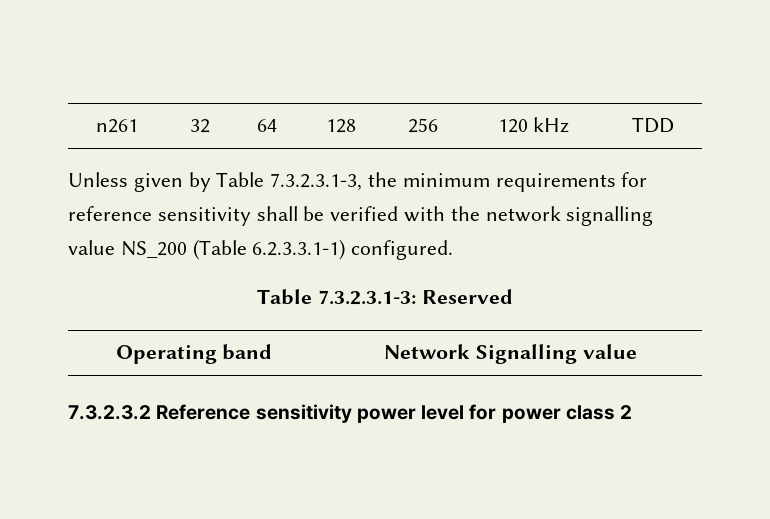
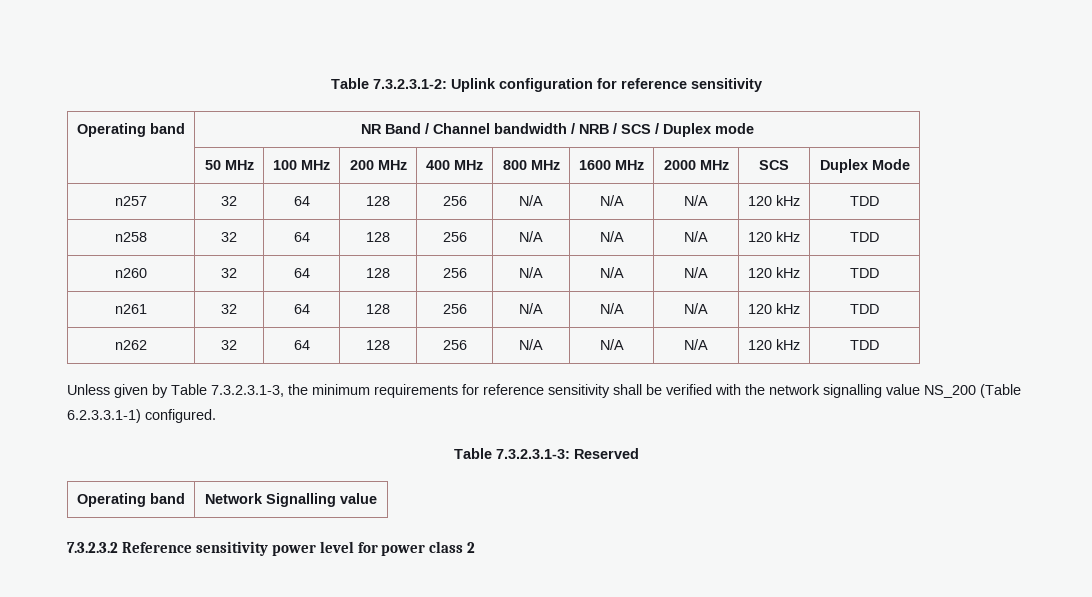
(96, 126) none -> [330,78,762,92] [77,123,185,137] [360,123,754,137] [204,160,254,170] [273,160,330,170] [349,160,407,170] [426,160,483,170] [502,160,560,170] [579,160,644,170] [663,160,729,170] [759,160,789,170] [819,159,910,173] [115,196,147,206] [221,196,238,206] [293,196,310,206] [366,196,390,206] [442,196,467,206] [519,195,543,206] [599,195,624,206] [684,195,708,206] [748,195,800,206] [850,196,879,206] [115,232,147,242] [221,232,238,242] [293,232,310,242] [366,232,390,242] [442,232,467,242] [519,231,543,242] [599,231,624,242] [684,231,708,242] [748,231,800,242] [850,232,879,242] [115,268,147,278] [221,268,238,278] [293,268,310,278] [366,268,390,278] [442,268,467,278] [519,267,543,278] [599,267,624,278] [684,267,708,278] [748,267,800,278] [850,268,879,278] Table 7.3.2.3.1-2: Uplink configuration for reference sensitivity // Operating band | NR Band / Channel bandwidth / NRB / SCS / Duplex mode // | 50 MHz | 100 MHz | 200 MHz | 400 MHz | 800 MHz | 1600 MHz | 2000 MHz | SCS | Duplex Mode // n257 | 32 | 64 | 128 | 256 | N/A | N/A | N/A | 120 kHz | TDD // n258 | 32 | 64 | 128 | 256 | N/A | N/A | N/A | 120 kHz | TDD // n260 | 32 | 64 | 128 | 256 | N/A | N/A | N/A | 120 kHz | TDD //
(438, 125) none -> [519,303,543,314] [599,303,624,314] [684,303,708,314] [748,303,800,314] [850,304,879,314] [115,340,147,350] [221,340,238,350] [293,340,310,350] [366,340,390,350] [442,340,467,350] [519,339,543,350] [599,339,624,350] [684,339,708,350] | N/A | N/A | N/A | 120 kHz | TDD // n262 | 32 | 64 | 128 | 256 | N/A | N/A | N/A

